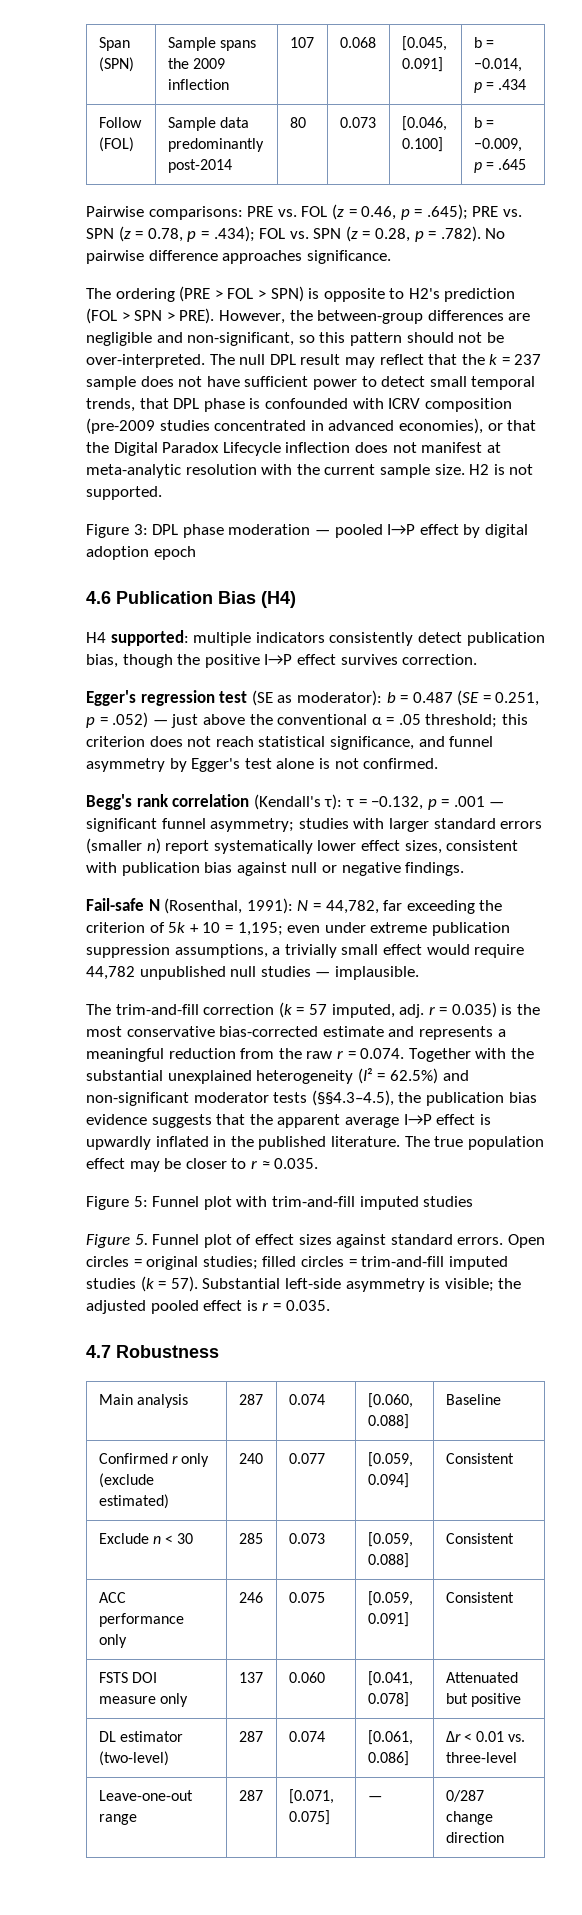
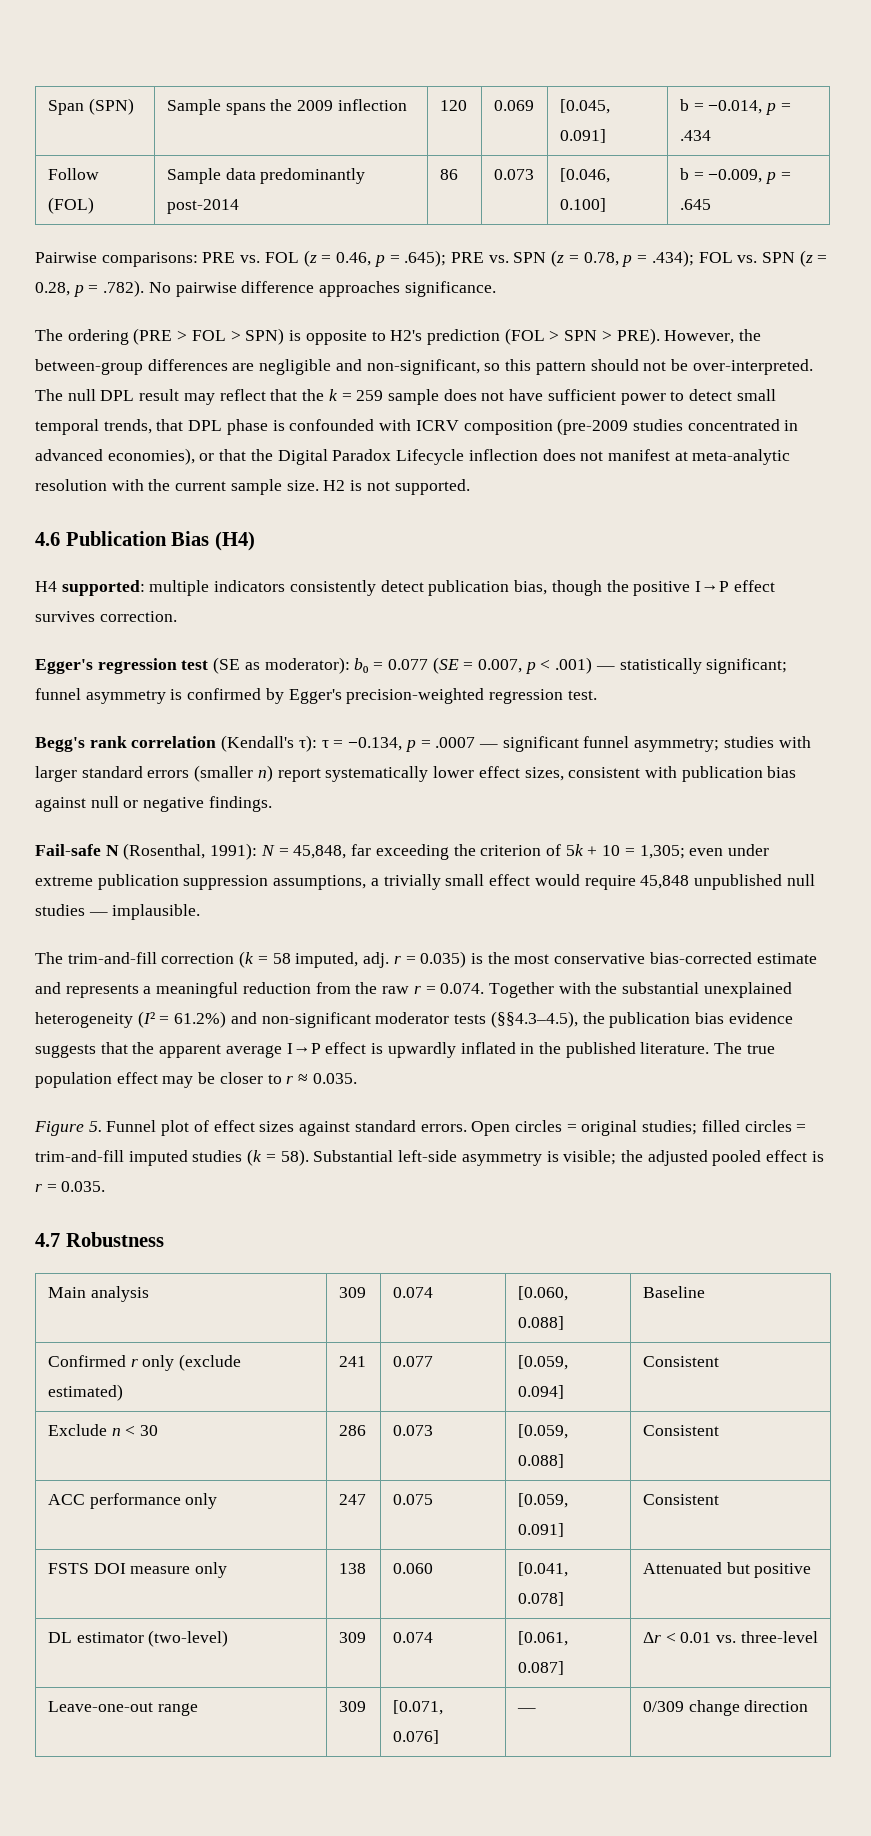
[289,37,314,48] [339,37,376,48] 107 | 0.068 -> [439,100,467,111] [493,100,534,111] 120 | 0.069
[289,117,306,128] 80 -> [439,169,458,180] 86
[514,354,542,365] 237 -> [356,390,384,401] 259
[86,524,528,538] [86,546,196,560] // Figure 3: DPL phase moderation — pooled I→P effect by digital adoption epoch -> (470, 487) none
[386,690,540,706] [86,712,529,728] [86,736,494,750] [86,758,439,772] b = 0.487 (SE = 0.251, p = .052) — just above the conventional α = .05 threshold; this criterion does not reach statistical significance, and funnel asymmetry by Egger's test alone is not confirmed. -> [354,657,788,674] [35,688,597,704] b₀ = 0.077 (SE = 0.007, p < .001) — statistically significant; funnel asymmetry is confirmed by Egger's precision-weighted regression test.
[371,796,485,810] −0.132, p = .001 -> [348,737,476,752] −0.134, p = .0007
[325,900,379,914] 44,782, -> [293,845,347,859] 45,848,
[237,922,283,936] 1,195; -> [639,845,685,859] 1,305;
[86,966,135,980] 44,782 -> [640,875,690,889] 45,848
[308,1004,327,1015] 57 -> [272,953,291,964] 58
[389,1068,438,1084] 62.5%) -> [174,1011,227,1028] 61.2%)
[86,1196,474,1210] // Figure 5: Funnel plot with trim-and-fill imputed studies -> (357, 1078) none
[170,1276,198,1292] 57). -> [280,1149,309,1166] 58).
[238,1394,263,1405] 287 -> [338,1287,366,1298] 309
[238,1453,263,1464] 240 -> [338,1356,366,1367] 241
[238,1533,263,1544] 285 -> [338,1425,366,1436] 286
[238,1592,263,1603] 246 -> [338,1494,366,1505] 247
[238,1672,263,1683] 137 -> [338,1563,366,1574] 138
[238,1731,263,1742] 287 -> [338,1632,366,1643] 309
[367,1751,409,1766] 0.086] -> [517,1661,564,1675] 0.087]
[238,1790,263,1801] 287 -> [338,1701,366,1712] 309
[288,1810,330,1825] 0.075] -> [392,1730,439,1744] 0.076]
[445,1790,484,1802] 0/287 -> [642,1701,684,1712] 0/309

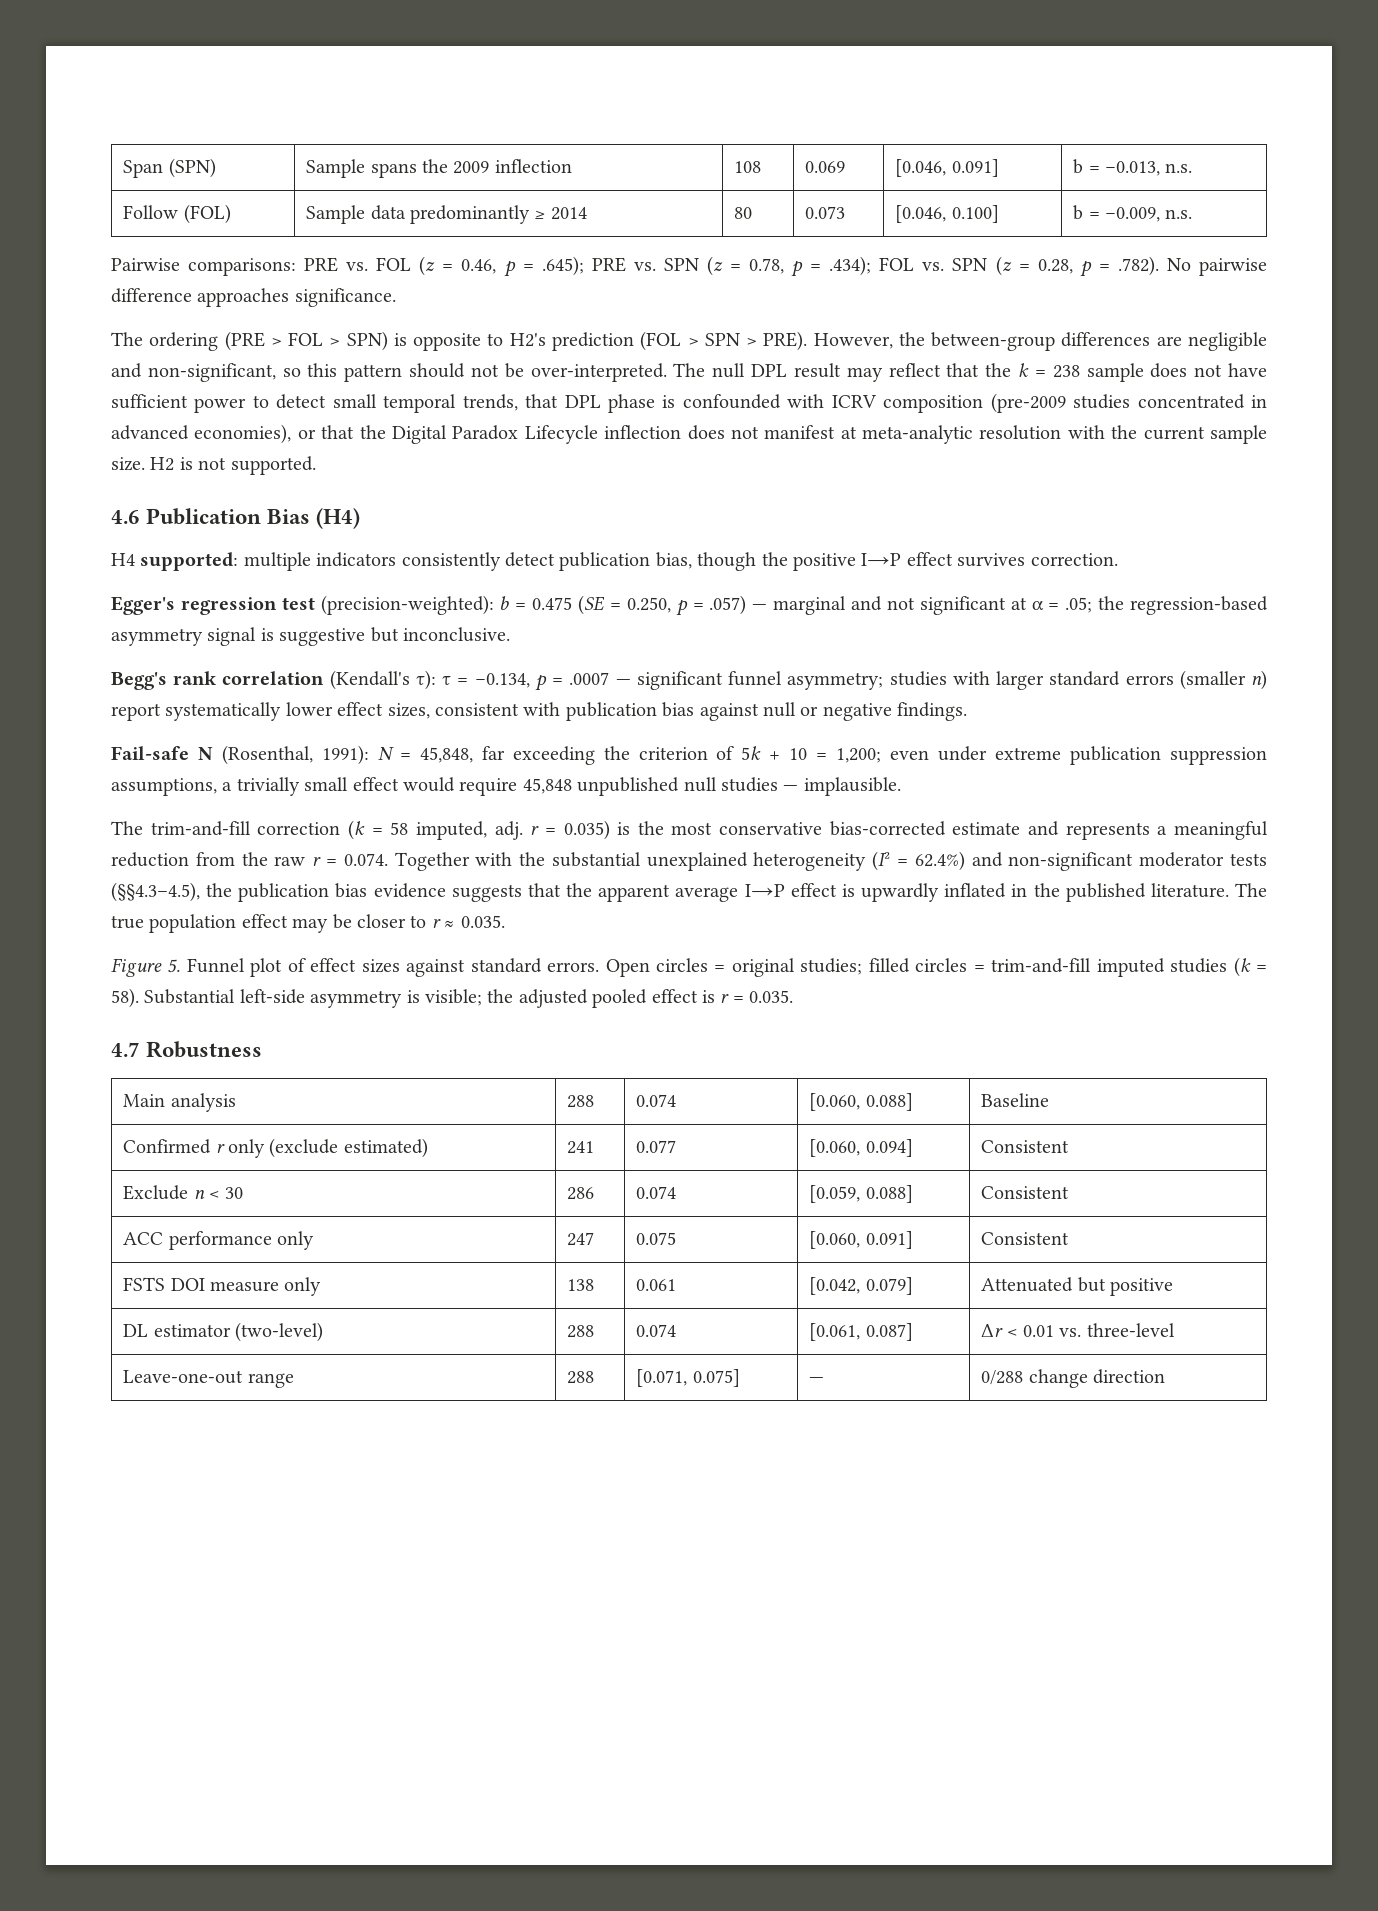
[439,100,467,111] 120 -> [734,161,762,173] 108
[559,99,610,114] [0.045, -> [895,159,947,177] [0.046,
[708,100,791,115] [679,130,711,141] −0.014, p = .434 -> [1104,161,1193,176] −0.013, n.s.
[166,199,239,214] [439,169,458,180] post-2014 | 86 -> [534,207,587,220] [734,207,753,219] ≥ 2014 | 80
[765,172,791,184] [679,199,711,210] p = .645 -> [1165,209,1193,219] n.s.
[356,390,384,401] 259 -> [1052,365,1080,378] 238
[213,657,788,674] [35,688,597,704] (SE as moderator): b₀ = 0.077 (SE = 0.007, p < .001) — statistically significant; funnel asymmetry is confirmed by Egger's precision-weighted regression test. -> [320,595,1268,616] [111,627,510,646] (precision-weighted): b = 0.475 (SE = 0.250, p = .057) — marginal and not significant at α = .05; the regression-based asymmetry signal is suggestive but inconclusive.
[639,845,685,859] 1,305; -> [836,748,882,763] 1,200;
[174,1011,227,1028] 61.2%) -> [914,851,965,871] 62.4%)
[338,1287,366,1298] 309 -> [567,1095,595,1108] 288
[517,1355,568,1370] [0.059, -> [809,1139,861,1157] [0.060,
[392,1425,433,1436] 0.073 -> [636,1186,677,1199] 0.074
[517,1493,568,1508] [0.059, -> [809,1231,861,1249] [0.060,
[392,1563,433,1574] [517,1562,568,1577] [517,1592,564,1606] 0.060 | [0.041, 0.078] -> [636,1279,677,1291] [809,1277,913,1295] 0.061 | [0.042, 0.079]
[338,1632,366,1643] 309 -> [567,1325,595,1338] 288
[338,1701,366,1712] 309 -> [567,1371,595,1384] 288
[392,1730,439,1744] 0.076] -> [692,1369,740,1387] 0.075]
[642,1701,684,1712] 0/309 -> [981,1370,1024,1385] 0/288

